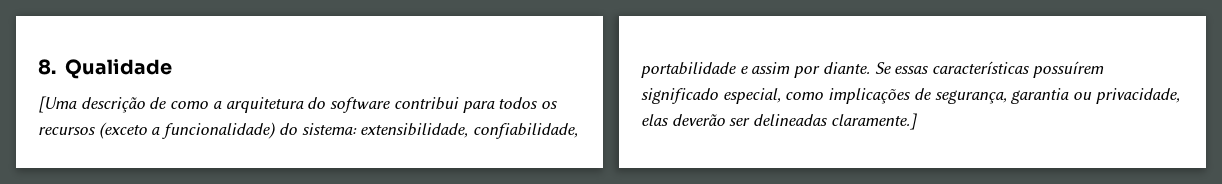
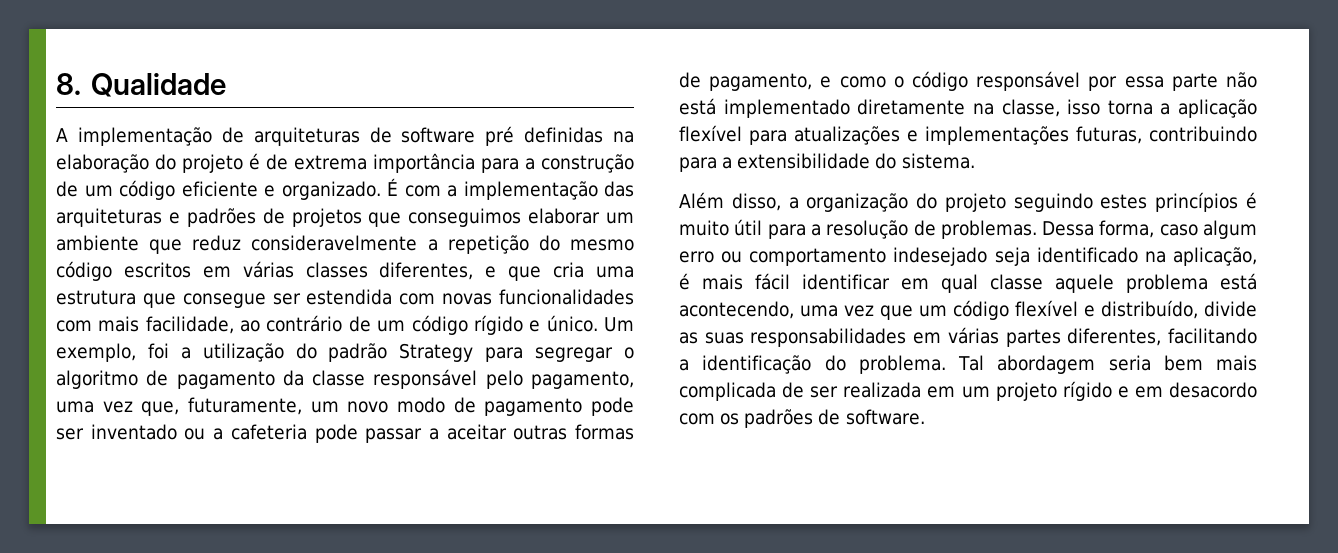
[38,96,557,113] [38,122,579,139] [641,61,1104,78] [641,88,1180,104] [641,113,917,130] [Uma descrição de como a arquitetura do software contribui para todos os recursos (exceto a funcionalidade) do sistema: extensibilidade, confiabilidade, portabilidade e assim por diante. Se essas características possuírem significado especial, como implicações de segurança, garantia ou privacidade, elas deverão ser delineadas claramente.] -> [56,126,634,146] [56,153,634,173] [56,178,634,200] [56,208,634,227] [56,235,635,254] [56,261,635,281] [56,289,635,308] [56,315,634,335] [56,343,635,362] [56,369,634,389] [56,397,635,416] [56,424,634,443] [679,71,1257,91] [679,98,1257,118] [679,125,1257,145] [679,153,975,172] [679,192,1257,212] [679,219,1257,239] [679,247,1257,266] [679,273,1257,293] [679,300,1257,320] [679,327,1257,347] [679,355,1257,374] [679,381,1257,401] [679,409,925,428] A implementação de arquiteturas de software pré definidas na elaboração do projeto é de extrema importância para a construção de um código eficiente e organizado. É com a implementação das arquiteturas e padrões de projetos que conseguimos elaborar um ambiente que reduz consideravelmente a repetição do mesmo código escritos em várias classes diferentes, e que cria uma estrutura que consegue ser estendida com novas funcionalidades com mais facilidade, ao contrário de um código rígido e único. Um exemplo, foi a utilização do padrão Strategy para segregar o algoritmo de pagamento da classe responsável pelo pagamento, uma vez que, futuramente, um novo modo de pagamento pode ser inventado ou a cafeteria pode passar a aceitar outras formas de pagamento, e como o código responsável por essa parte não está implementado diretamente na classe, isso torna a aplicação flexível para atualizações e implementações futuras, contribuindo para a extensibilidade do sistema. // Além disso, a organização do projeto seguindo estes princípios é muito útil para a resolução de problemas. Dessa forma, caso algum erro ou comportamento indesejado seja identificado na aplicação, é mais fácil identificar em qual classe aquele problema está acontecendo, uma vez que um código flexível e distribuído, divide as suas responsabilidades em várias partes diferentes, facilitando a identificação do problema. Tal abordagem seria bem mais complicada de ser realizada em um projeto rígido e em desacordo com os padrões de software.

